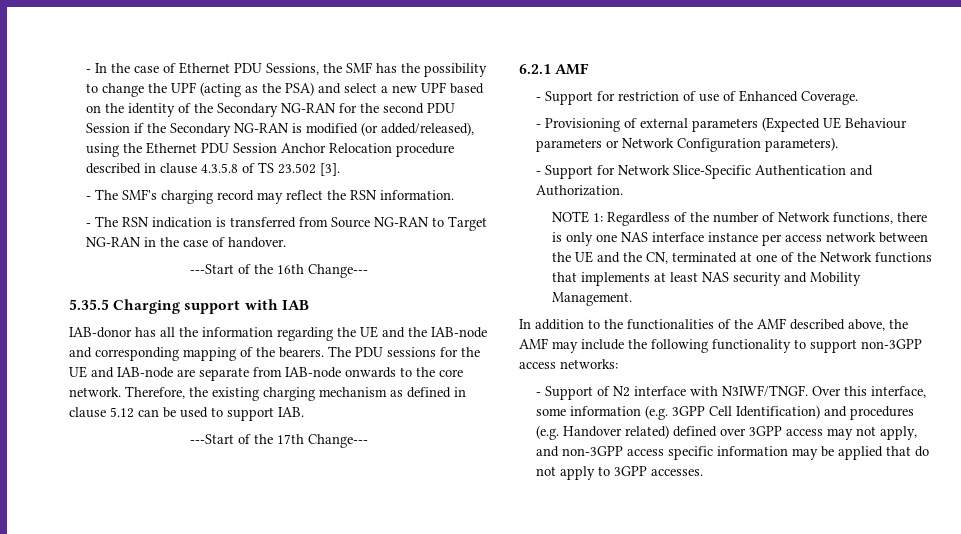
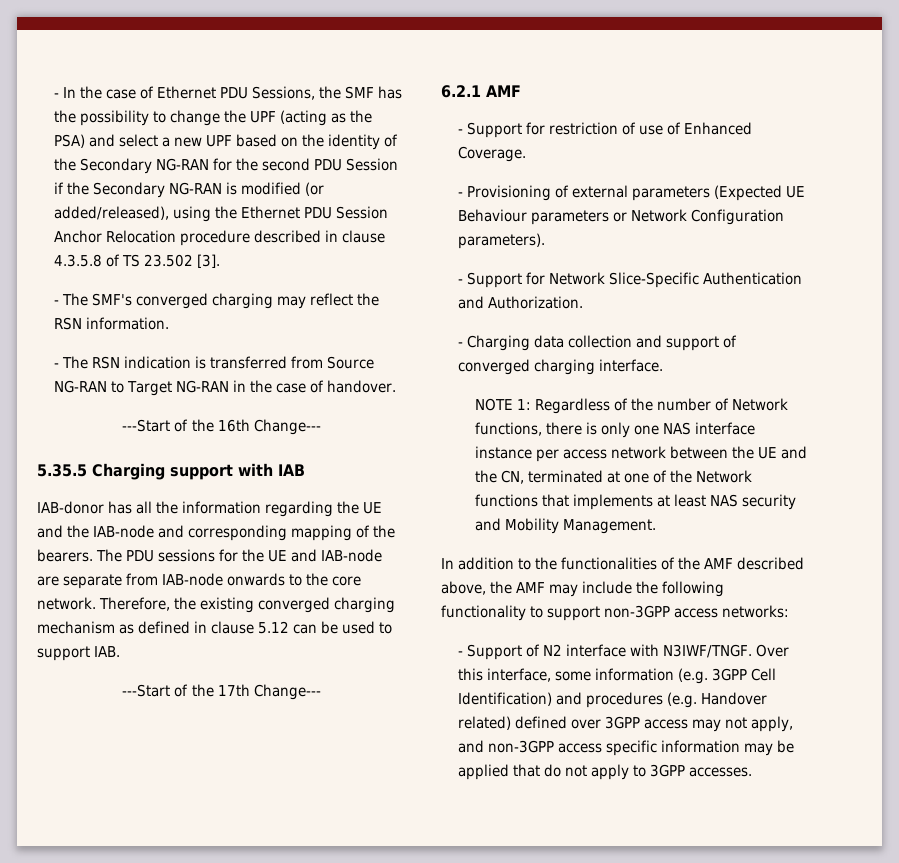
[160,190,254,204] charging record -> [135,293,273,309] converged charging
(259, 394) none -> [258,597,331,613] converged
(623, 190) none -> [457,335,738,351] [457,359,663,375] // - Charging data collection and support of converged charging interface.

